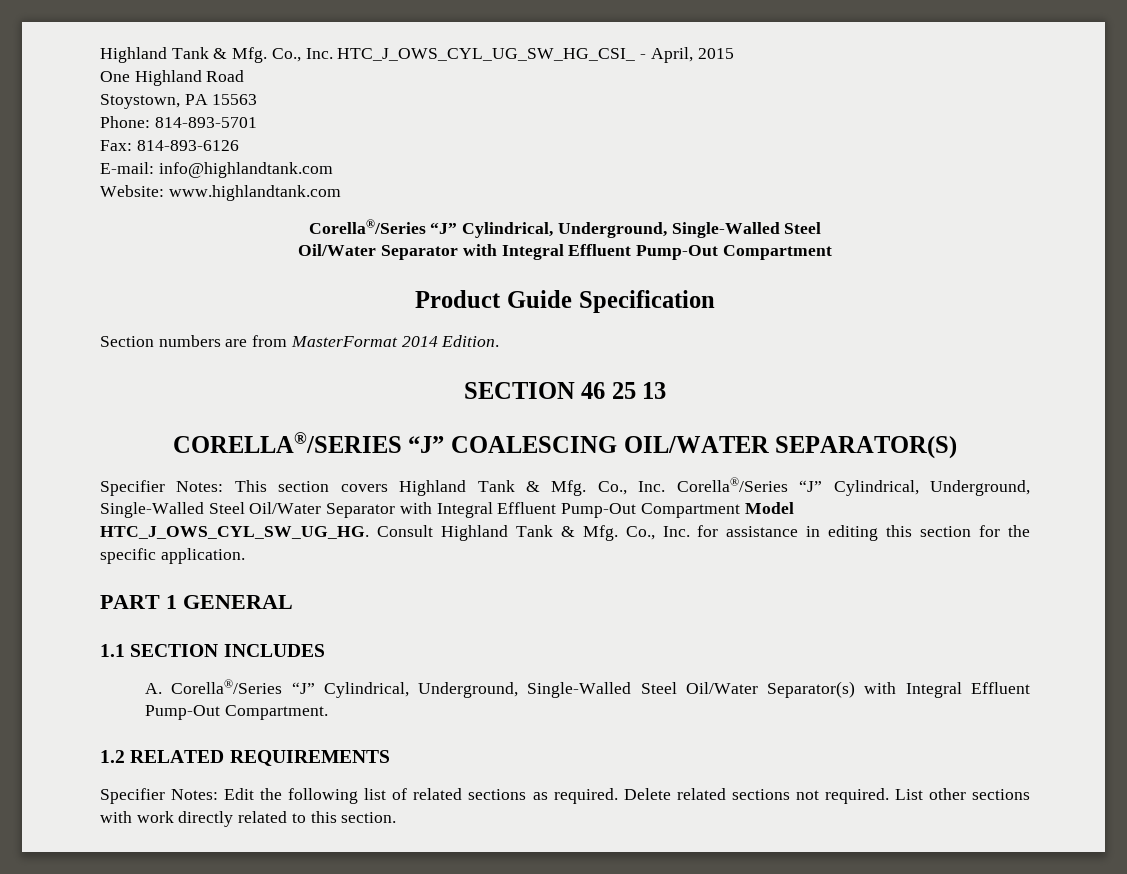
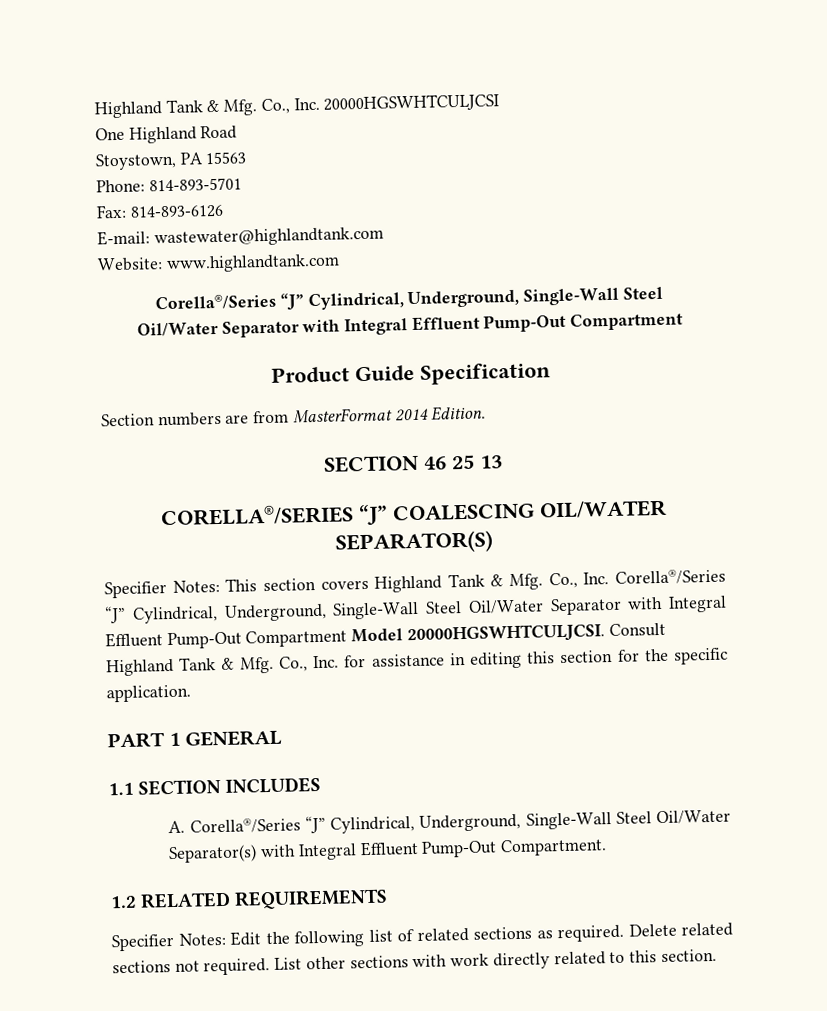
[100,47,734,63] Highland Tank & Mfg. Co., Inc. HTC_J_OWS_CYL_UG_SW_HG_CSI_ - April, 2015 -> [94,93,500,119] Highland Tank & Mfg. Co., Inc. 20000HGSWHTCULJCSI
[158,162,333,178] info@highlandtank.com -> [153,226,384,248] wastewater@highlandtank.com
[671,222,780,238] Single-Walled -> [523,287,620,306] Single-Wall
[100,502,204,518] Single-Walled -> [332,601,420,620] Single-Wall
[100,526,369,539] HTC_J_OWS_CYL_SW_UG_HG. -> [406,623,605,645] 20000HGSWHTCULJCSI.
[527,682,632,698] Single-Walled -> [525,812,612,830] Single-Wall

